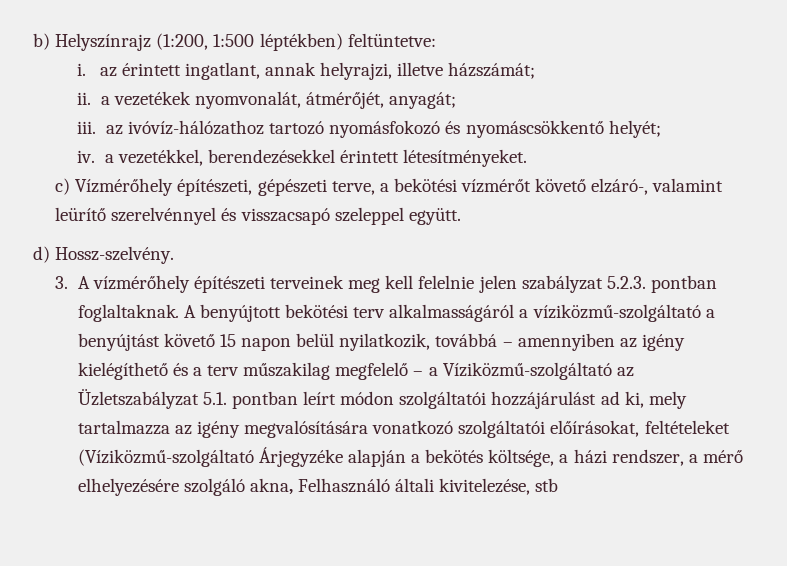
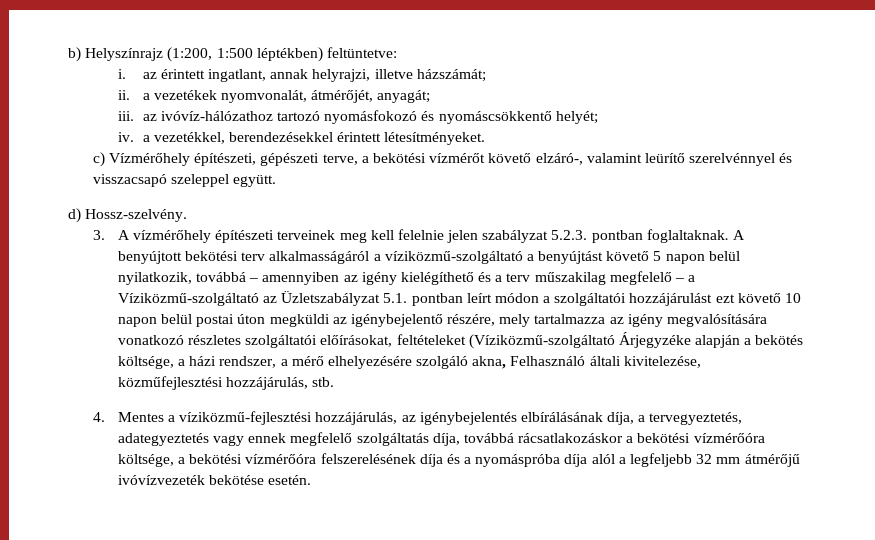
[219,334,236,347] 15 -> [653,251,662,261] 5
(395, 398) none -> [543,296,551,303] a
[600,391,644,408] ad ki, -> [715,293,802,303] [117,314,496,327] ezt követő 10 napon belül postai úton megküldi az igénybejelentő részére,
(454, 427) none -> [187,335,241,345] részletes
[535,478,559,492] stb -> [117,376,335,390] [92,411,743,425] [117,432,765,446] [117,453,800,467] [117,475,312,485] közműfejlesztési hozzájárulás, stb. // 4. Mentes a víziközmű-fejlesztési hozzájárulás, az igénybejelentés elbírálásának díja, a tervegyeztetés, adategyeztetés vagy ennek megfelelő szolgáltatás díja, továbbá rácsatlakozáskor a bekötési vízmérőóra költsége, a bekötési vízmérőóra felszerelésének díja és a nyomáspróba díja alól a legfeljebb 32 mm átmérőjű ivóvízvezeték bekötése esetén.

